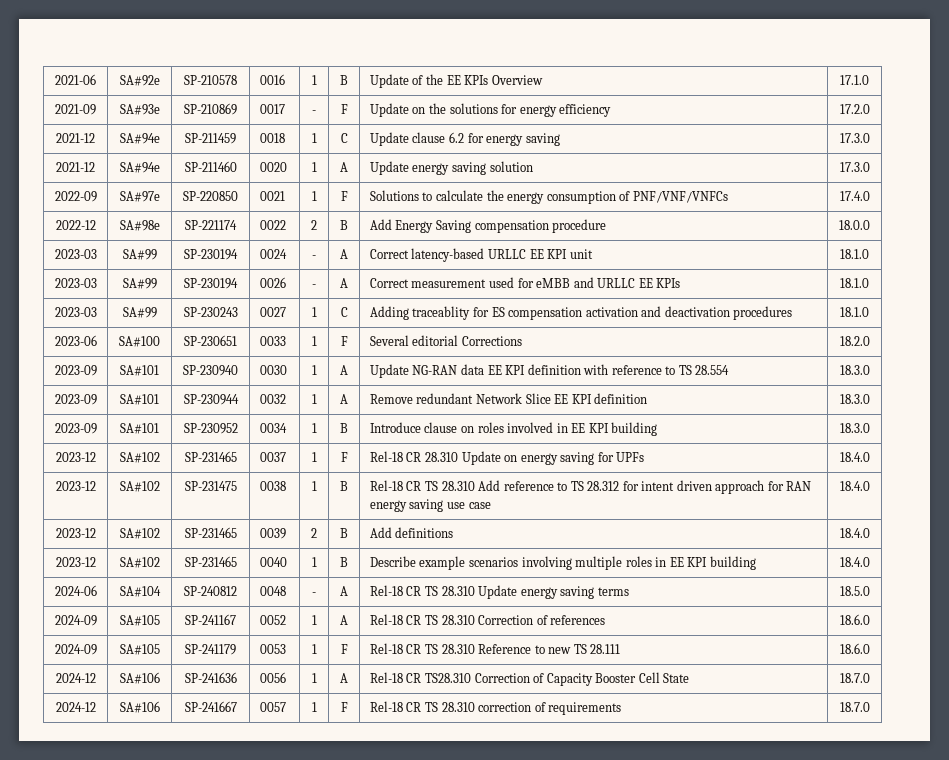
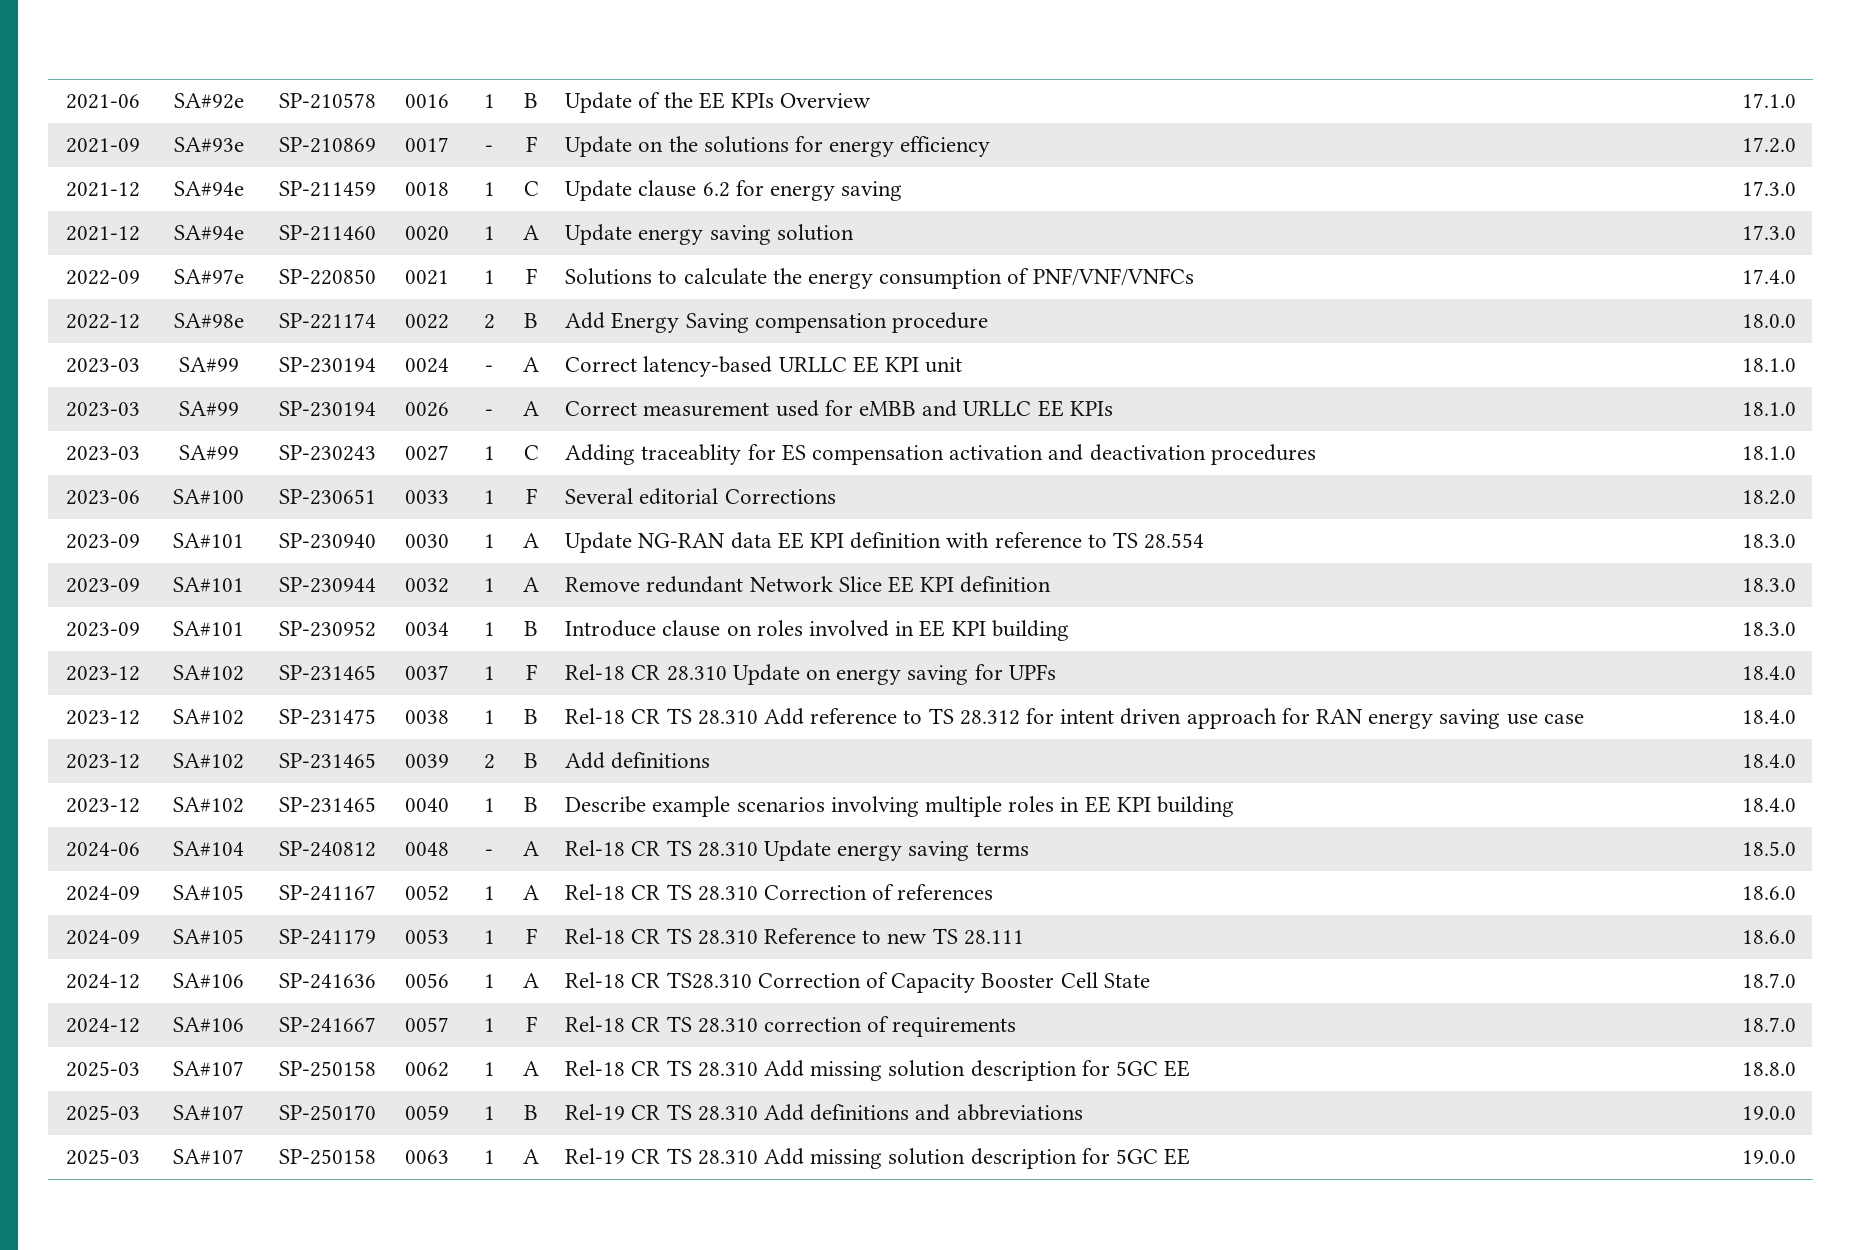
(870, 707) none -> [65,1061,140,1077] [173,1061,244,1076] [278,1061,376,1077] [405,1062,450,1077] [483,1062,495,1076] [523,1061,539,1076] [565,1060,1191,1081] [1742,1062,1796,1076] [65,1105,140,1121] [173,1105,244,1120] [278,1105,376,1121] [405,1105,450,1120] [483,1106,495,1120] [524,1105,538,1120] [565,1104,1083,1121] [1742,1106,1796,1120] [65,1149,140,1165] [173,1149,244,1164] [278,1149,376,1165] [405,1150,450,1164] [483,1150,495,1164] [523,1149,539,1164] [565,1148,1191,1169] [1742,1150,1796,1164] // 2025-03 | SA#107 | SP-250158 | 0062 | 1 | A | Rel-18 CR TS 28.310 Add missing solution description for 5GC EE | 18.8.0 // 2025-03 | SA#107 | SP-250170 | 0059 | 1 | B | Rel-19 CR TS 28.310 Add definitions and abbreviations | 19.0.0 // 2025-03 | SA#107 | SP-250158 | 0063 | 1 | A | Rel-19 CR TS 28.310 Add missing solution description for 5GC EE | 19.0.0

